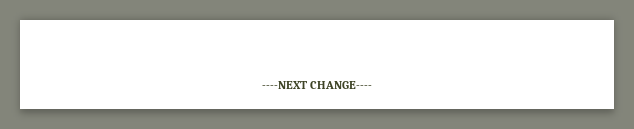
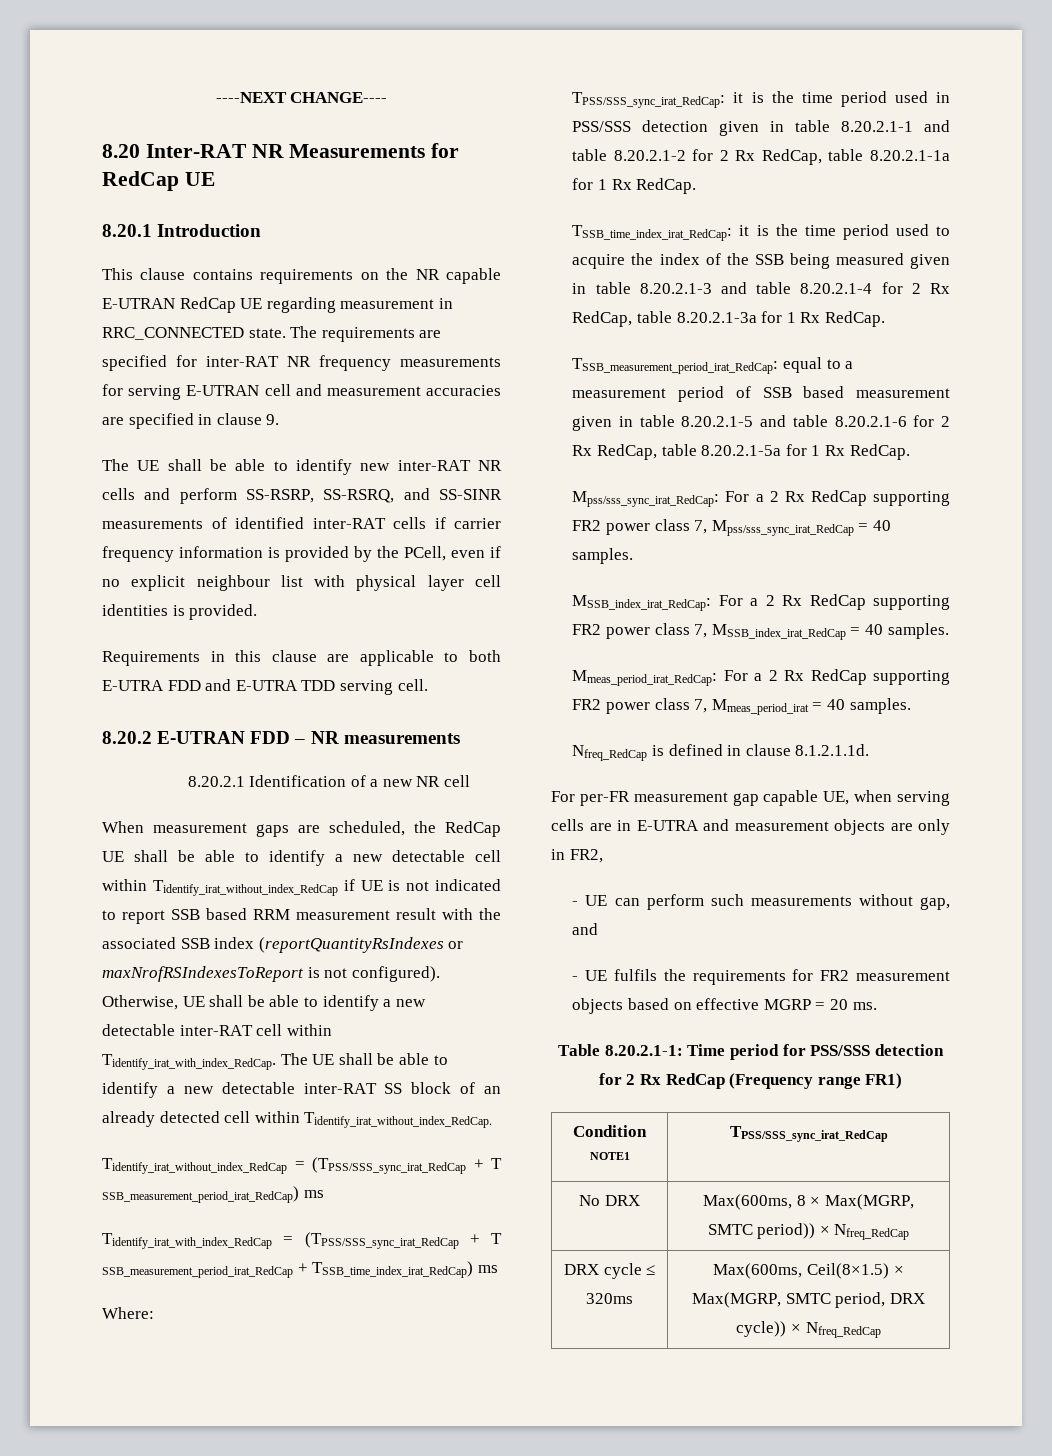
(373, 85) none -> [102,143,460,158] [102,171,215,191] [102,224,262,237] [102,268,502,284] [102,297,453,313] [102,326,442,342] [102,355,501,371] [102,384,501,400] [102,413,280,429] [102,459,502,475] [102,488,502,504] [102,517,501,529] [102,546,501,562] [102,575,501,591] [102,604,258,620] [102,650,501,666] [102,679,428,695] [102,731,460,744] [187,775,471,787] [102,821,501,837] [102,850,501,866] [102,879,501,896] [102,908,501,924] [102,937,464,953] [102,966,440,982] [102,995,426,1011] [102,1024,332,1036] [102,1053,448,1070] [102,1082,501,1098] [102,1111,493,1128] [102,1157,502,1174] [102,1186,324,1203] [102,1232,502,1249] [102,1261,498,1278] [102,1307,154,1319] [572,91,950,108] [572,120,950,136] [572,149,950,165] [572,178,697,194] [572,224,950,241] [572,253,950,269] [572,282,950,294] [572,311,885,327] [572,357,854,374] [572,386,950,402] [572,415,950,431] [572,444,910,460] [572,490,950,507] [572,519,891,536] [572,548,634,564] [572,594,950,611] [572,623,949,640] [572,669,950,686] [572,698,911,715] [572,744,870,761] [551,790,950,806] [551,819,950,835] [551,849,603,863] [572,894,950,910] [572,923,599,935] [572,969,950,985] [572,998,877,1014] [558,1044,944,1060] [598,1073,903,1089] [573,1125,647,1137] [589,1152,630,1160] [729,1126,888,1142] [579,1195,640,1206] [703,1194,914,1210] [707,1223,910,1240] [563,1263,656,1279] [586,1293,633,1304] [713,1263,904,1279] [692,1292,925,1308] [736,1321,881,1338] // 8.20 Inter-RAT NR Measurements for RedCap UE // 8.20.1 Introduction // This clause contains requirements on the NR capable E-UTRAN RedCap UE regarding measurement in RRC_CONNECTED state. The requirements are specified for inter-RAT NR frequency measurements for serving E-UTRAN cell and measurement accuracies are specified in clause 9. // The UE shall be able to identify new inter-RAT NR cells and perform SS-RSRP, SS-RSRQ, and SS-SINR measurements of identified inter-RAT cells if carrier frequency information is provided by the PCell, even if no explicit neighbour list with physical layer cell identities is provided. // Requirements in this clause are applicable to both E-UTRA FDD and E-UTRA TDD serving cell. // 8.20.2 E-UTRAN FDD – NR measurements // 8.20.2.1 Identification of a new NR cell // When measurement gaps are scheduled, the RedCap UE shall be able to identify a new detectable cell within Tidentify_irat_without_index_RedCap if UE is not indicated to report SSB based RRM measurement result with the associated SSB index (reportQuantityRsIndexes or maxNrofRSIndexesToReport is not configured). Otherwise, UE shall be able to identify a new detectable inter-RAT cell within Tidentify_irat_with_index_RedCap. The UE shall be able to identify a new detectable inter-RAT SS block of an already detected cell within Tidentify_irat_without_index_RedCap. // Tidentify_irat_without_index_RedCap = (TPSS/SSS_sync_irat_RedCap + T SSB_measurement_period_irat_RedCap) ms // Tidentify_irat_with_index_RedCap = (TPSS/SSS_sync_irat_RedCap + T SSB_measurement_period_irat_RedCap + TSSB_time_index_irat_RedCap) ms // Where: // TPSS/SSS_sync_irat_RedCap: it is the time period used in PSS/SSS detection given in table 8.20.2.1-1 and table 8.20.2.1-2 for 2 Rx RedCap, table 8.20.2.1-1a for 1 Rx RedCap. // TSSB_time_index_irat_RedCap: it is the time period used to acquire the index of the SSB being measured given in table 8.20.2.1-3 and table 8.20.2.1-4 for 2 Rx RedCap, table 8.20.2.1-3a for 1 Rx RedCap. // TSSB_measurement_period_irat_RedCap: equal to a measurement period of SSB based measurement given in table 8.20.2.1-5 and table 8.20.2.1-6 for 2 Rx RedCap, table 8.20.2.1-5a for 1 Rx RedCap. // Mpss/sss_sync_irat_RedCap: For a 2 Rx RedCap supporting FR2 power class 7, Mpss/sss_sync_irat_RedCap = 40 samples. // MSSB_index_irat_RedCap: For a 2 Rx RedCap supporting FR2 power class 7, MSSB_index_irat_RedCap = 40 samples. // Mmeas_period_irat_RedCap: For a 2 Rx RedCap supporting FR2 power class 7, Mmeas_period_irat = 40 samples. // Nfreq_RedCap is defined in clause 8.1.2.1.1d. // For per-FR measurement gap capable UE, when serving cells are in E-UTRA and measurement objects are only in FR2, // - UE can perform such measurements without gap, and // - UE fulfils the requirements for FR2 measurement objects based on effective MGRP = 20 ms. // Table 8.20.2.1-1: Time period for PSS/SSS detection for 2 Rx RedCap (Frequency range FR1) // Condition NOTE1 | TPSS/SSS_sync_irat_RedCap // No DRX | Max(600ms, 8 × Max(MGRP, SMTC period)) × Nfreq_RedCap // DRX cycle ≤ 320ms | Max(600ms, Ceil(8×1.5) × Max(MGRP, SMTC period, DRX cycle)) × Nfreq_RedCap

